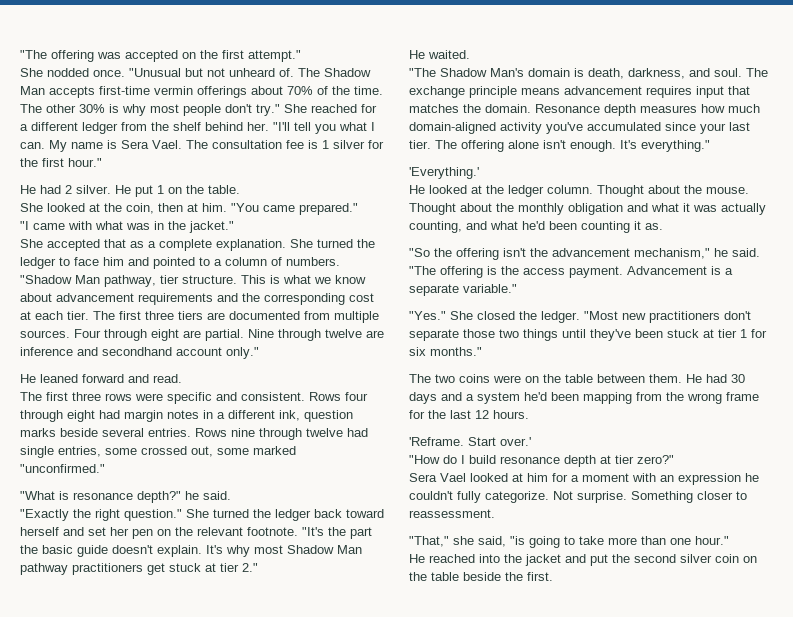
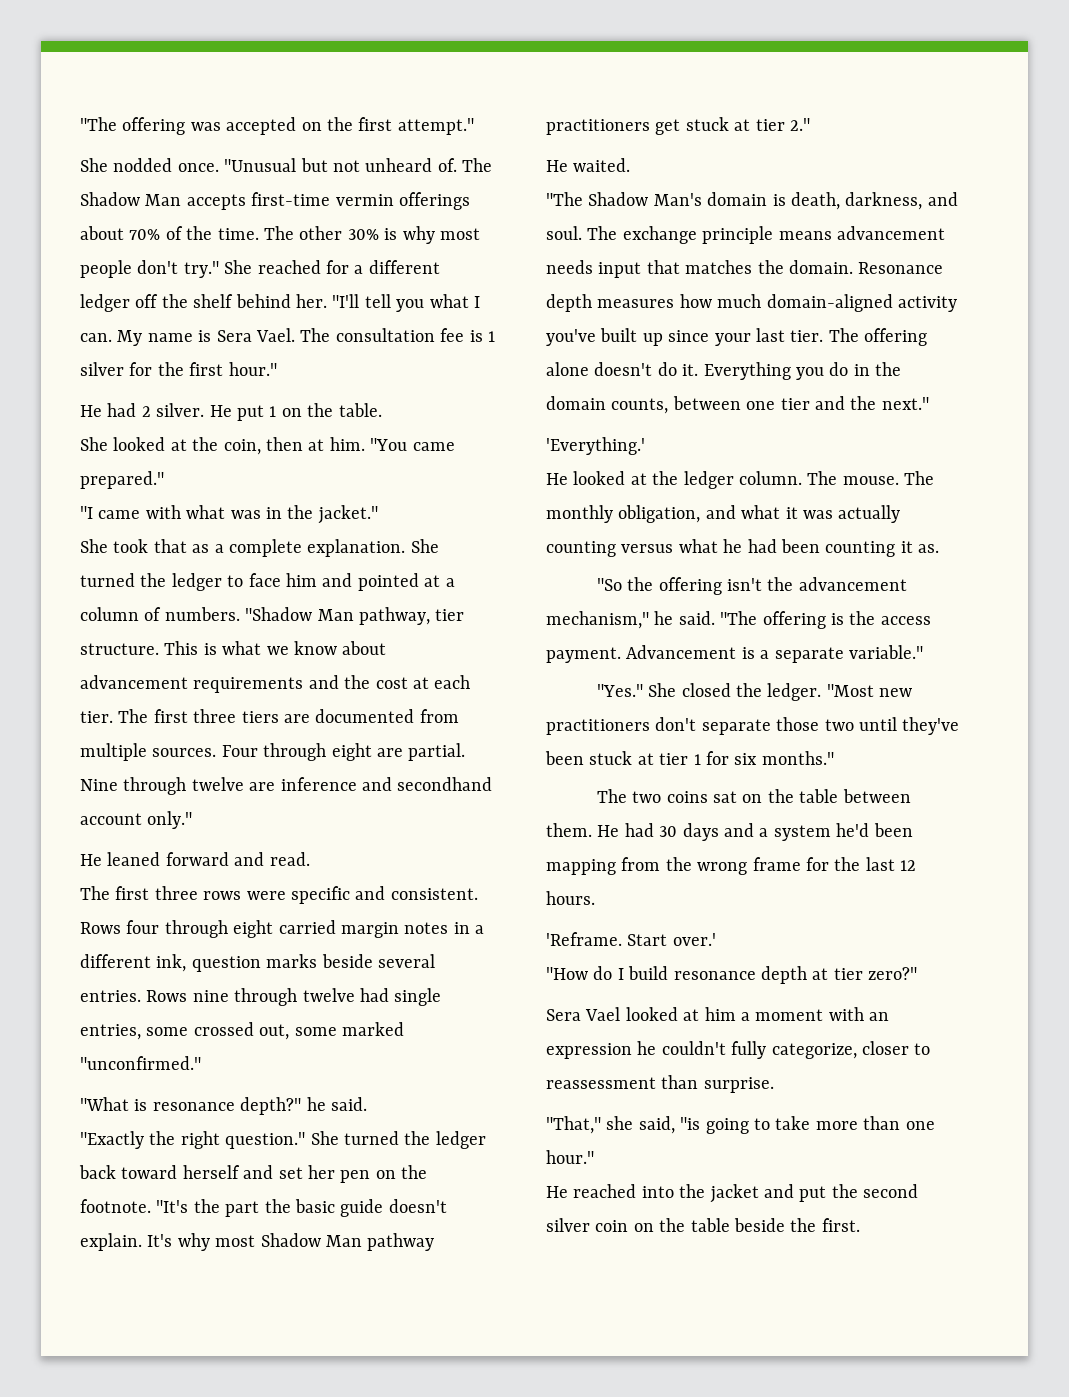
[121,122,147,131] from -> [135,294,159,308] off
[47,239,100,251] accepted -> [113,539,149,553] took
[199,257,210,266] to -> [424,575,441,587] at
[264,293,345,305] corresponding -> (371, 682) none
[99,410,120,419] had -> [278,920,336,934] carried
[197,527,243,536] relevant -> (428, 1172) none
[646,86,692,98] requires -> [546,260,593,274] needs
[587,122,661,131] accumulated -> [600,328,663,346] built up
[543,140,710,152] isn't enough. It's everything." -> [594,362,902,380] [546,396,929,414] doesn't do it. Everything you do in the domain counts, between one tier and the next."
[597,185,749,197] [409,203,623,215] Thought about the mouse. Thought about the monthly obligation -> [807,471,935,485] [546,505,701,523] The mouse. The monthly obligation,
[409,221,545,233] counting, and what he'd -> [546,539,777,557] counting versus what he had
[523,329,558,341] things -> (854, 725) none
[493,375,521,383] were -> [713,791,738,803] sat
[552,473,568,482] for -> (736, 1014) none
[485,491,747,503] [409,509,495,518] categorize. Not surprise. Something closer to reassessment. -> [771,1041,931,1059] [546,1075,774,1093] categorize, closer to reassessment than surprise.

